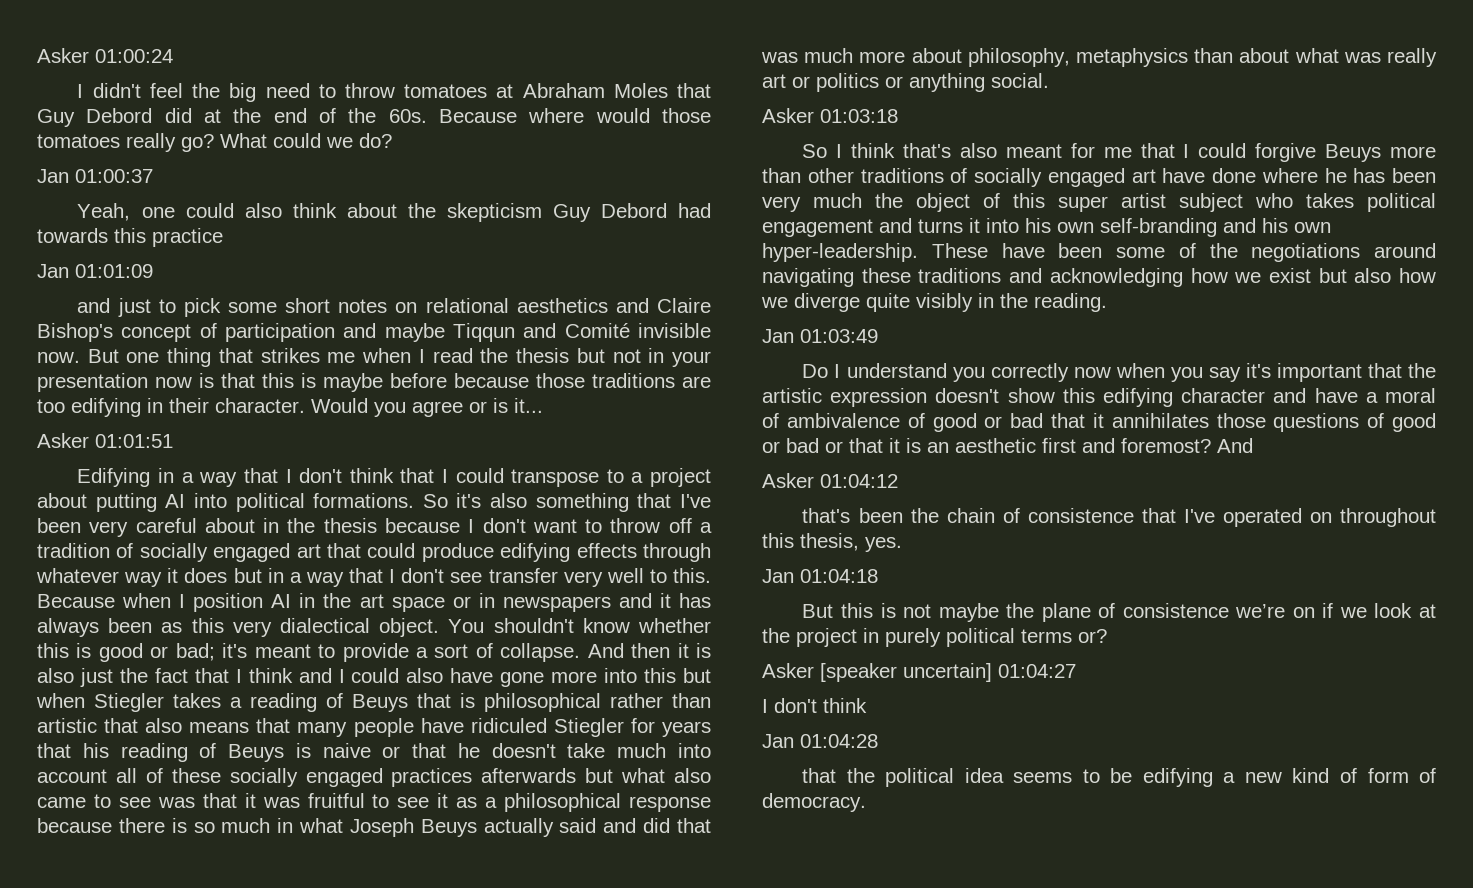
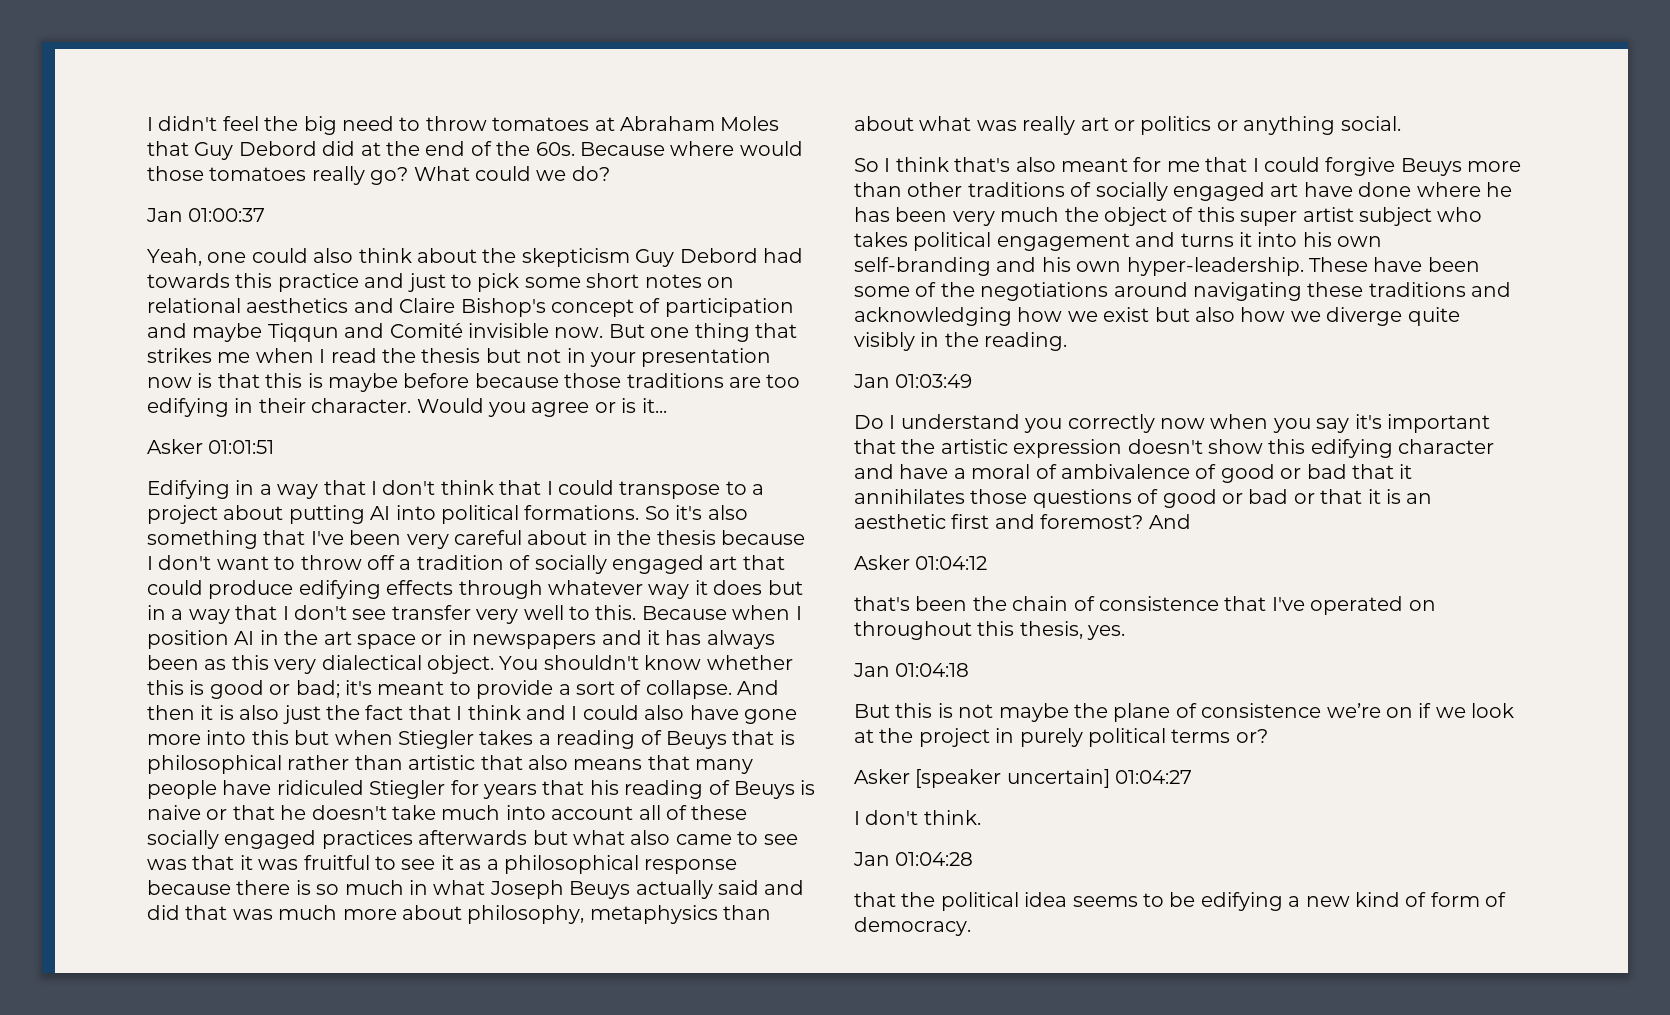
[37,48,173,63] Asker 01:00:24 // -> (147, 124) none
[37,264,153,278] // Jan 01:01:09 // -> (359, 282) none
[762,108,898,123] // Asker 01:03:18 -> (1401, 123) none
[823,698,867,713] think -> [923,810,981,825] think.

